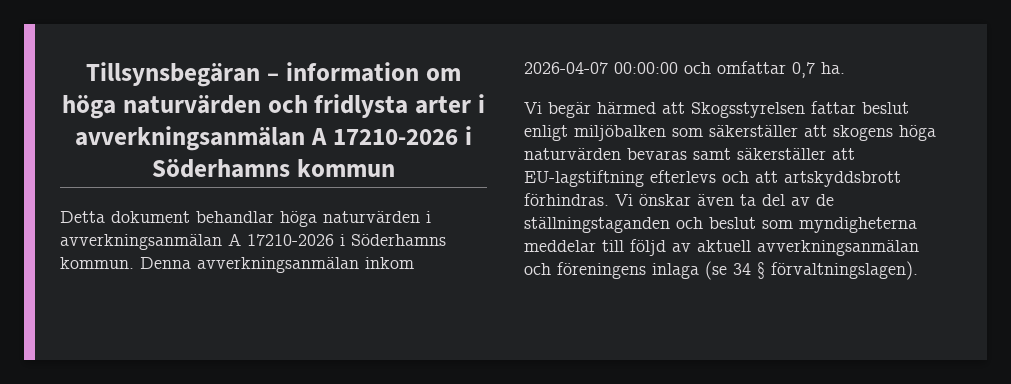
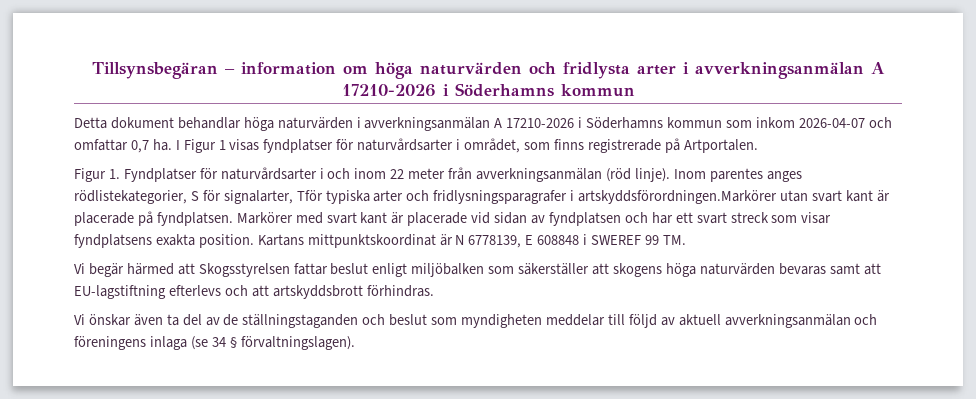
[60,257,359,273] kommun. Denna avverkningsanmälan -> [667,117,752,128] kommun som
[614,62,678,74] 00:00:00 -> (865, 123) none
(845, 68) none -> [175,138,758,153] [74,167,802,182] [74,190,890,204] [74,211,832,226] [74,234,686,248] I Figur 1 visas fyndplatser för naturvårdsarter i området, som finns registrerade på Artportalen. // Figur 1. Fyndplatser för naturvårdsarter i och inom 22 meter från avverkningsanmälan (röd linje). Inom parentes anges rödlistekategorier, S för signalarter, Tför typiska arter och fridlysningsparagrafer i artskyddsförordningen.Markörer utan svart kant är placerade på fyndplatsen. Markörer med svart kant är placerade vid sidan av fyndplatsen och har ett svart streck som visar fyndplatsens exakta position. Kartans mittpunktskoordinat är N 6778139, E 608848 i SWEREF 99 TM.
[737,148,826,160] säkerställer -> (860, 269) none
(609, 199) none -> (434, 291) //
[799,217,917,233] myndigheterna -> [461,314,543,328] myndigheten

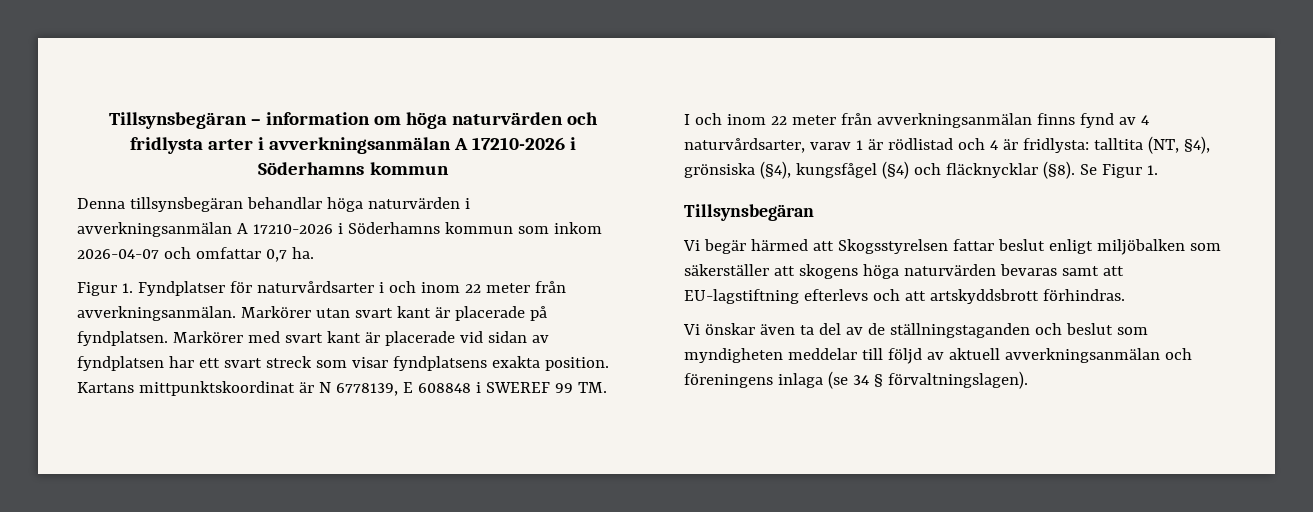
[74,117,174,129] Detta dokument -> [77,197,243,212] Denna tillsynsbegäran
[175,138,758,153] I Figur 1 visas fyndplatser för naturvårdsarter i området, som finns registrerade på Artportalen. -> (314, 253) none
[476,168,802,182] [74,190,778,204] avverkningsanmälan (röd linje). Inom parentes anges rödlistekategorier, S för signalarter, Tför typiska arter och fridlysningsparagrafer i artskyddsförordningen.Markörer -> [77,306,311,321] avverkningsanmälan. Markörer
[624,212,648,223] och -> (164, 363) none
(686, 240) none -> [684,113,1149,128] [684,136,1210,154] [684,161,1158,179] [684,204,814,221] // I och inom 22 meter från avverkningsanmälan finns fynd av 4 naturvårdsarter, varav 1 är rödlistad och 4 är fridlysta: talltita (NT, §4), grönsiska (§4), kungsfågel (§4) och fläcknycklar (§8). Se Figur 1. // Tillsynsbegäran

